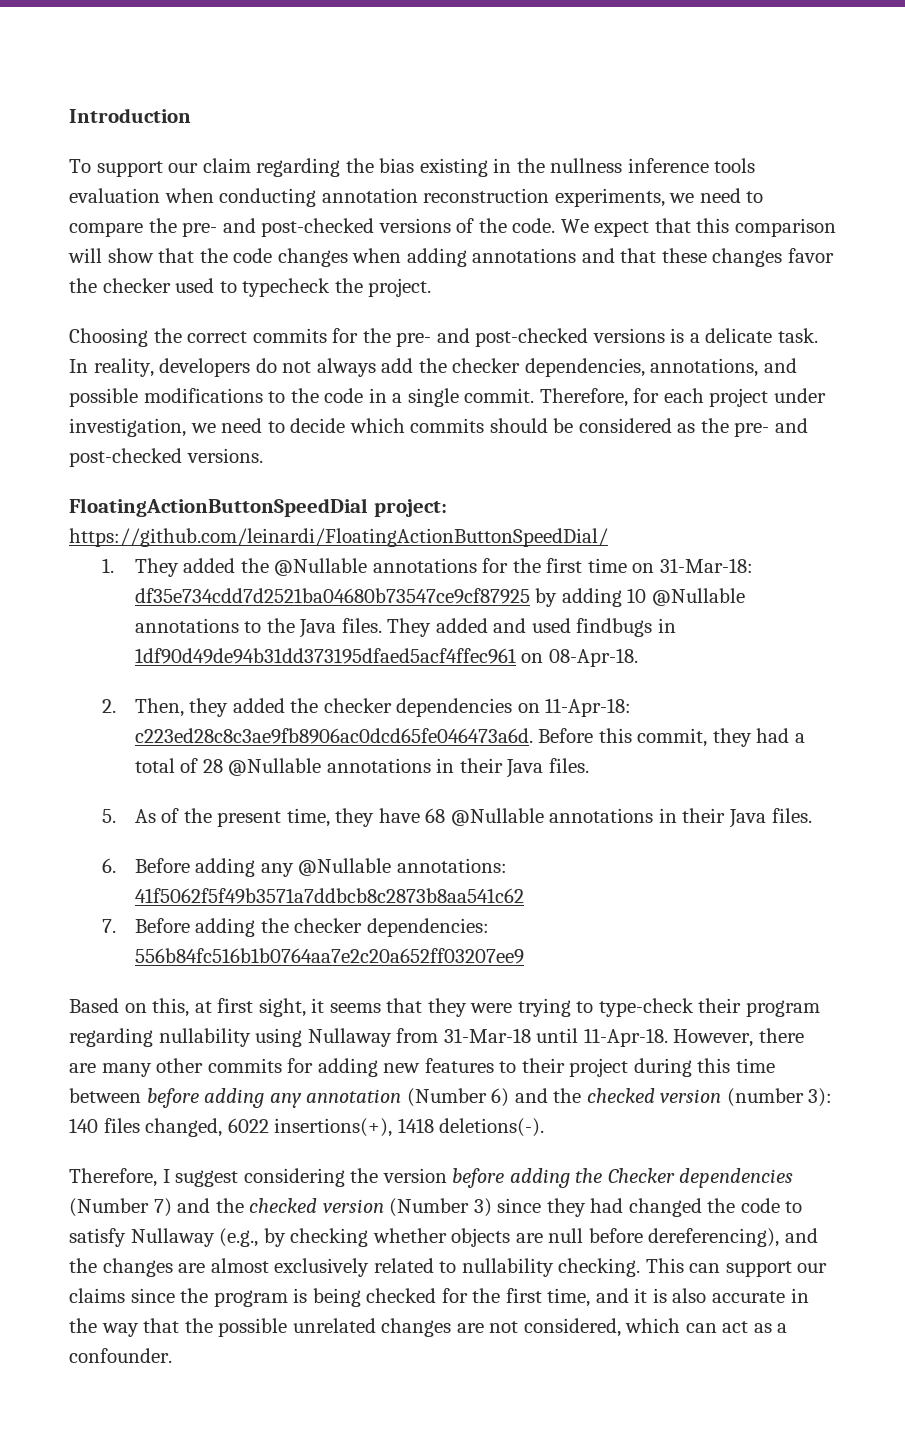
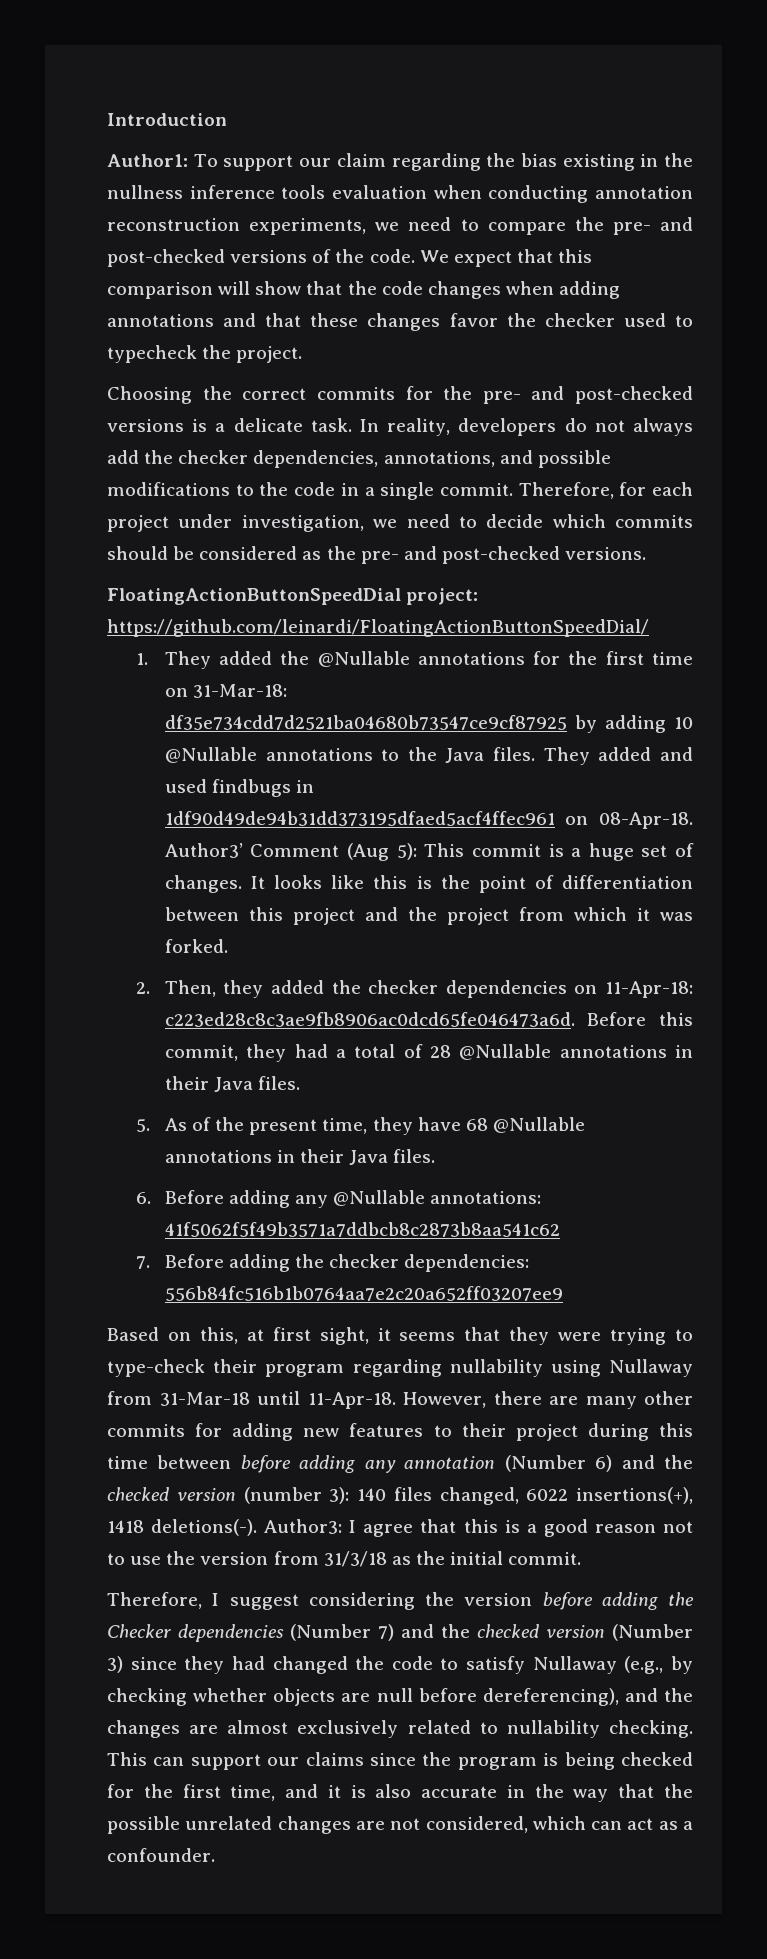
(191, 115) none -> [107,154,188,167] Author1:
(638, 657) none -> [164,843,695,861] [164,875,693,893] [164,907,693,925] [164,939,228,953] Author3’ Comment (Aug 5): This commit is a huge set of changes. It looks like this is the point of differentiation between this project and the project from which it was forked.
(545, 1127) none -> [264,1519,694,1537] [107,1551,582,1567] Author3: I agree that this is a good reason not to use the version from 31/3/18 as the initial commit.

